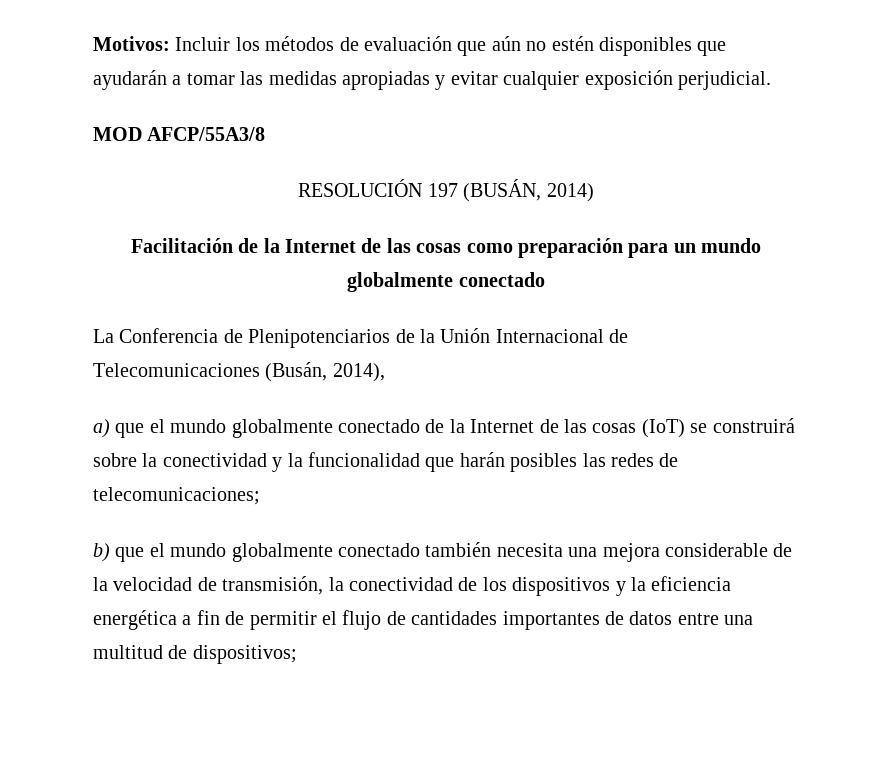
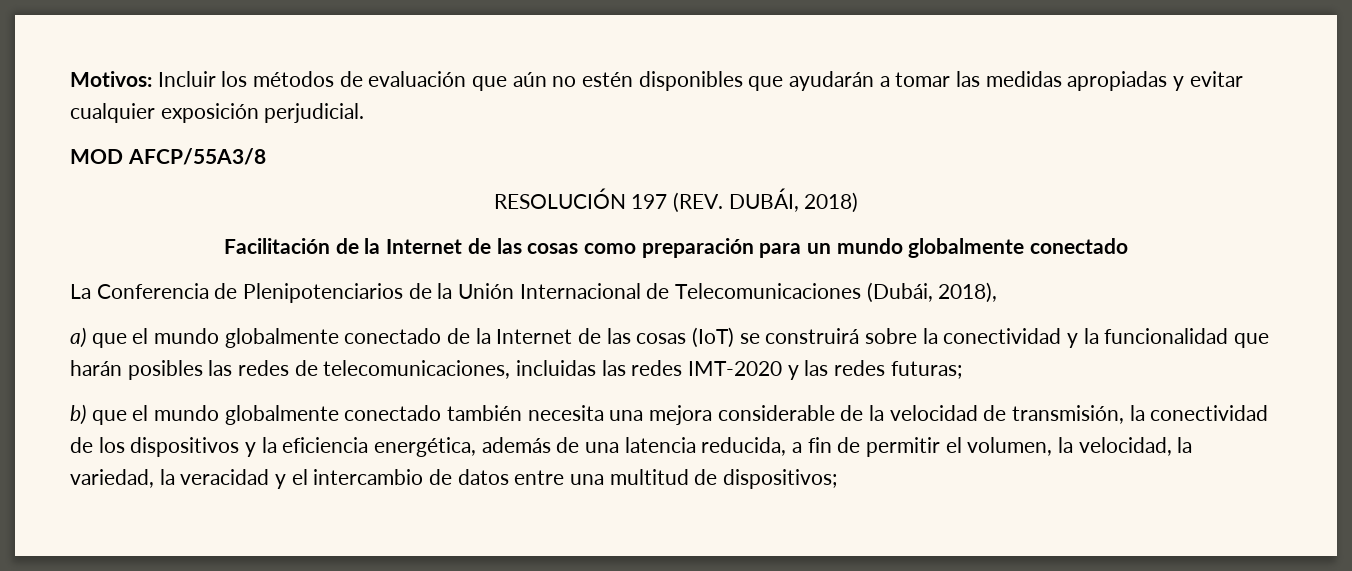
[463,179,594,202] (BUSÁN, 2014) -> [672,188,859,213] (REV. DUBÁI, 2018)
[265,362,385,382] (Busán, 2014), -> [866,282,998,303] (Dubái, 2018),
[93,487,260,505] telecomunicaciones; -> [323,360,962,380] telecomunicaciones, incluidas las redes IMT-2020 y las redes futuras;
[93,610,177,630] energética -> [374,437,787,457] energética, además de una latencia reducida,
[342,610,600,630] flujo de cantidades importantes -> [967,437,1193,456] [70,469,424,489] volumen, la velocidad, la variedad, la veracidad y el intercambio

